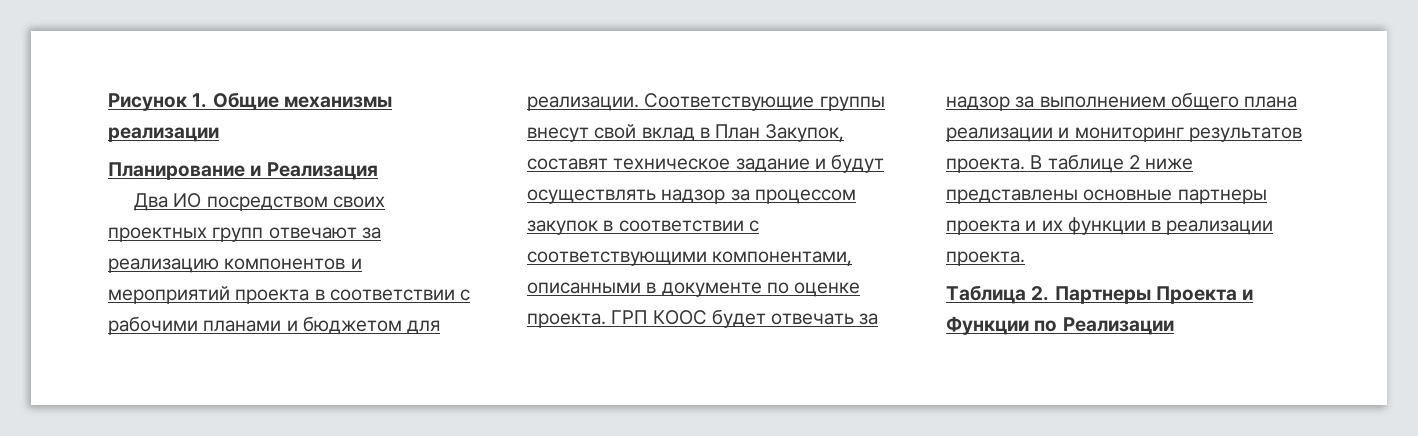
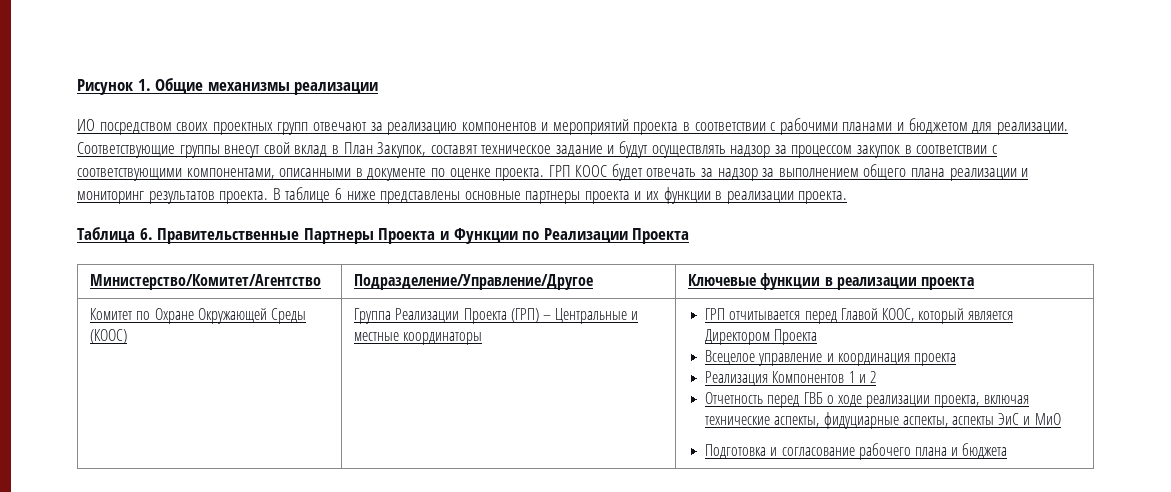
[108,162,378,180] [134,193,169,211] Планирование и Реализация // Два -> (379, 88) none
[1128,155,1140,169] 2 -> [334,188,342,200] 6
[1031,286,1050,301] 2. -> [139,228,300,244] 6. Правительственные
(1174, 326) none -> [632,228,690,244] [90,274,322,290] [354,274,594,290] [688,273,974,290] [90,308,306,324] [90,329,128,344] [354,308,639,324] [354,332,483,345] [705,308,1014,324] [705,329,818,345] [705,350,957,366] [705,371,877,386] [705,392,1029,408] [705,412,1061,429] [705,443,1008,460] Проекта // Министерство/Комитет/Агентство | Подразделение/Управление/Другое | Ключевые функции в реализации проекта // Комитет по Охране Окружающей Среды (КООС) | Группа Реализации Проекта (ГРП) – Центральные и местные координаторы | ГРП отчитывается перед Главой КООС, который является Директором Проекта // Всецелое управление и координация проекта // Реализация Компонентов 1 и 2 // Отчетность перед ГВБ о ходе реализации проекта, включая технические аспекты, фидуциарные аспекты, аспекты ЭиС и МиО // Подготовка и согласование рабочего плана и бюджета

